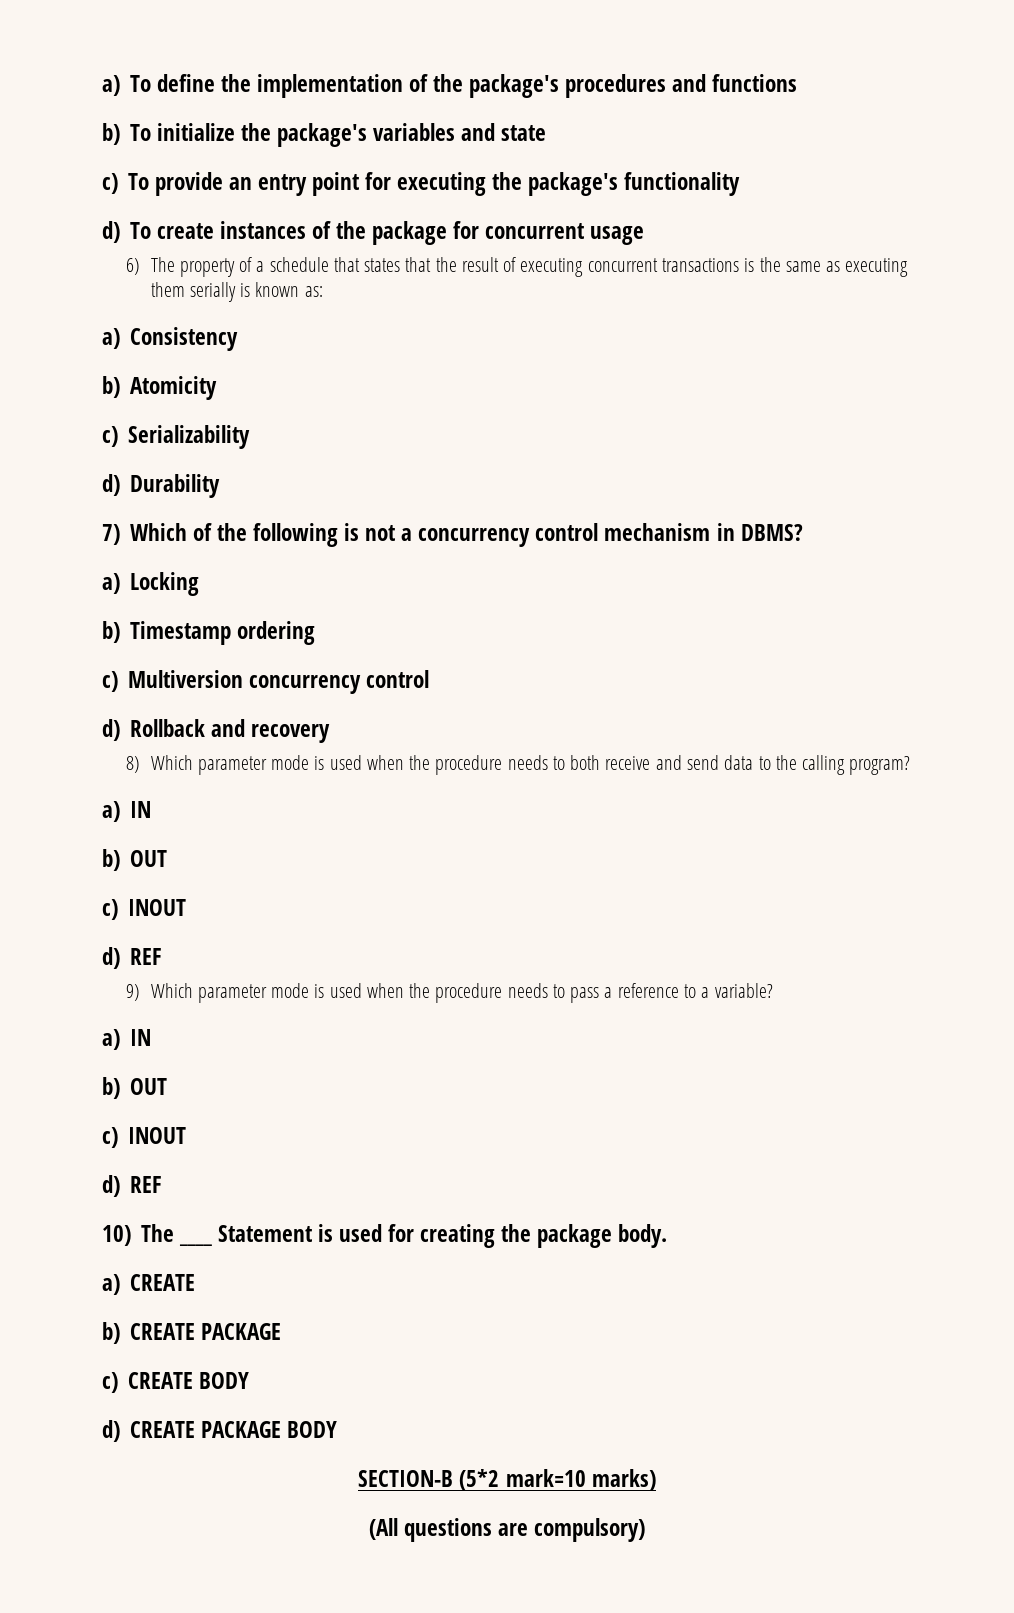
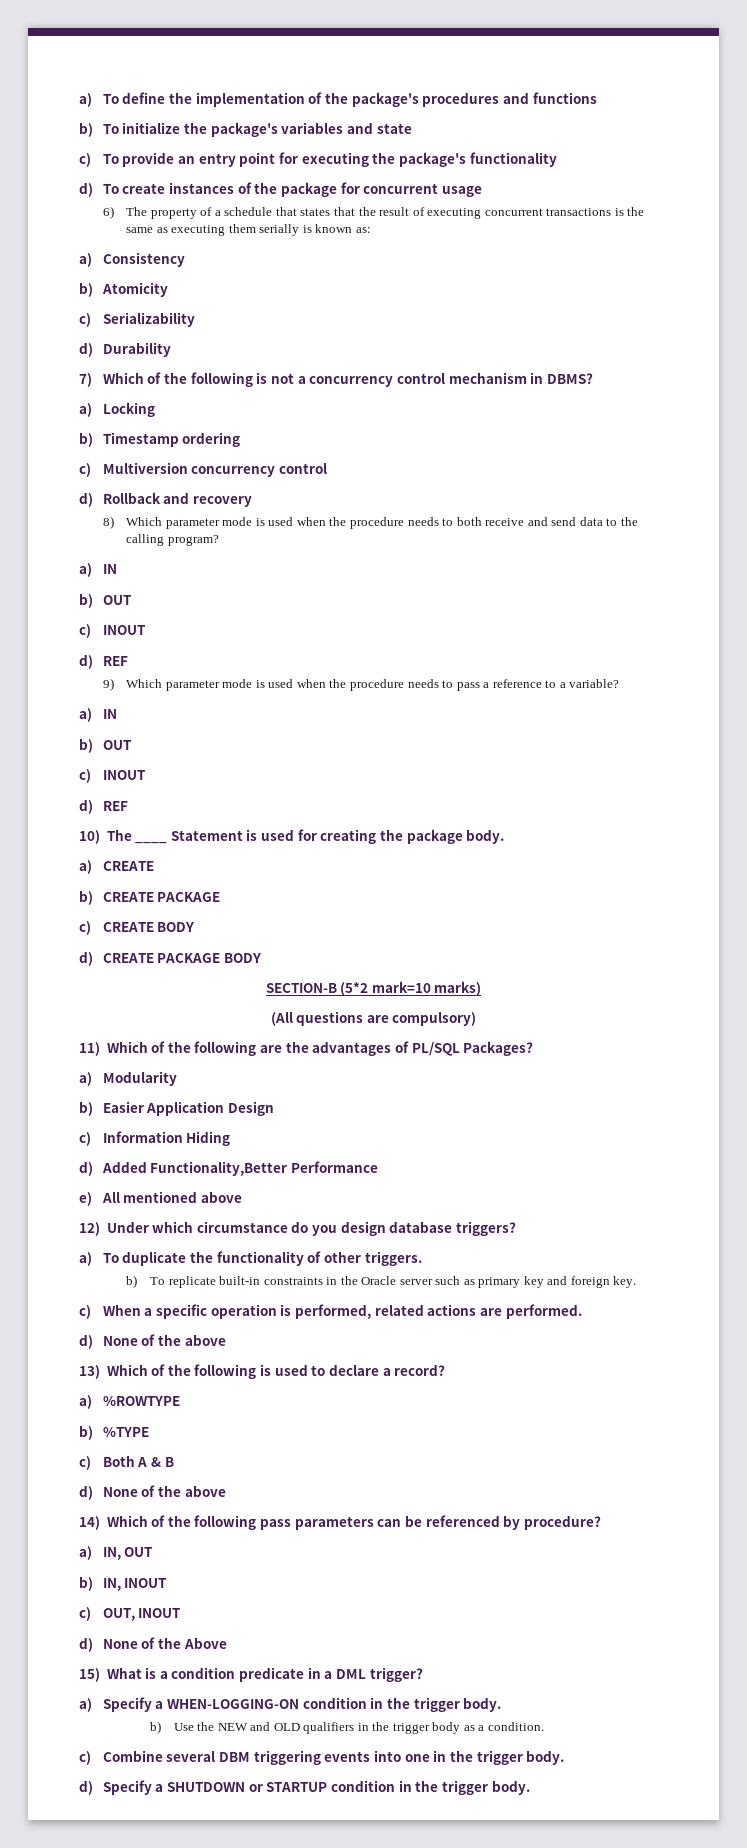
(646, 1530) none -> [79,1041,534,1056] [79,1071,177,1086] [79,1101,274,1116] [79,1131,231,1146] [79,1161,378,1176] [79,1191,242,1206] [79,1221,517,1236] [79,1251,422,1266] [126,1275,637,1288] [79,1304,582,1319] [79,1334,226,1349] [79,1364,446,1379] [79,1395,180,1409] [79,1425,149,1440] [79,1455,174,1470] [79,1485,226,1500] [79,1515,601,1530] [79,1546,154,1560] [79,1576,168,1591] [79,1607,182,1621] [79,1637,227,1652] [79,1667,423,1682] [79,1697,502,1712] [150,1721,544,1734] [79,1750,565,1765] [79,1780,530,1795] // 11) Which of the following are the advantages of PL/SQL Packages? // a) Modularity // b) Easier Application Design // c) Information Hiding // d) Added Functionality,Better Performance // e) All mentioned above // 12) Under which circumstance do you design database triggers? // a) To duplicate the functionality of other triggers. // b) To replicate built-in constraints in the Oracle server such as primary key and foreign key. // c) When a specific operation is performed, related actions are performed. // d) None of the above // 13) Which of the following is used to declare a record? // a) %ROWTYPE // b) %TYPE // c) Both A & B // d) None of the above // 14) Which of the following pass parameters can be referenced by procedure? // a) IN, OUT // b) IN, INOUT // c) OUT, INOUT // d) None of the Above // 15) What is a condition predicate in a DML trigger? // a) Specify a WHEN-LOGGING-ON condition in the trigger body. // b) Use the NEW and OLD qualifiers in the trigger body as a condition. // c) Combine several DBM triggering events into one in the trigger body. // d) Specify a SHUTDOWN or STARTUP condition in the trigger body.

